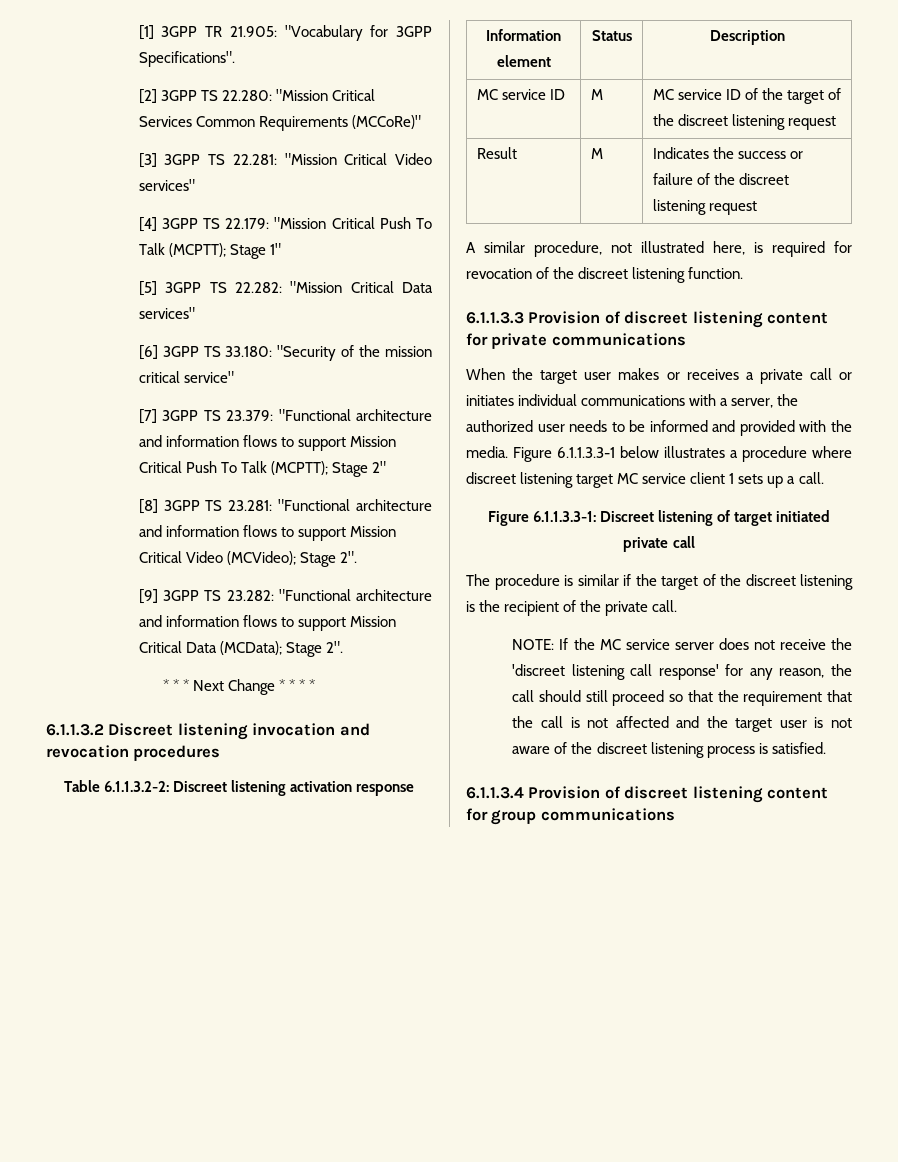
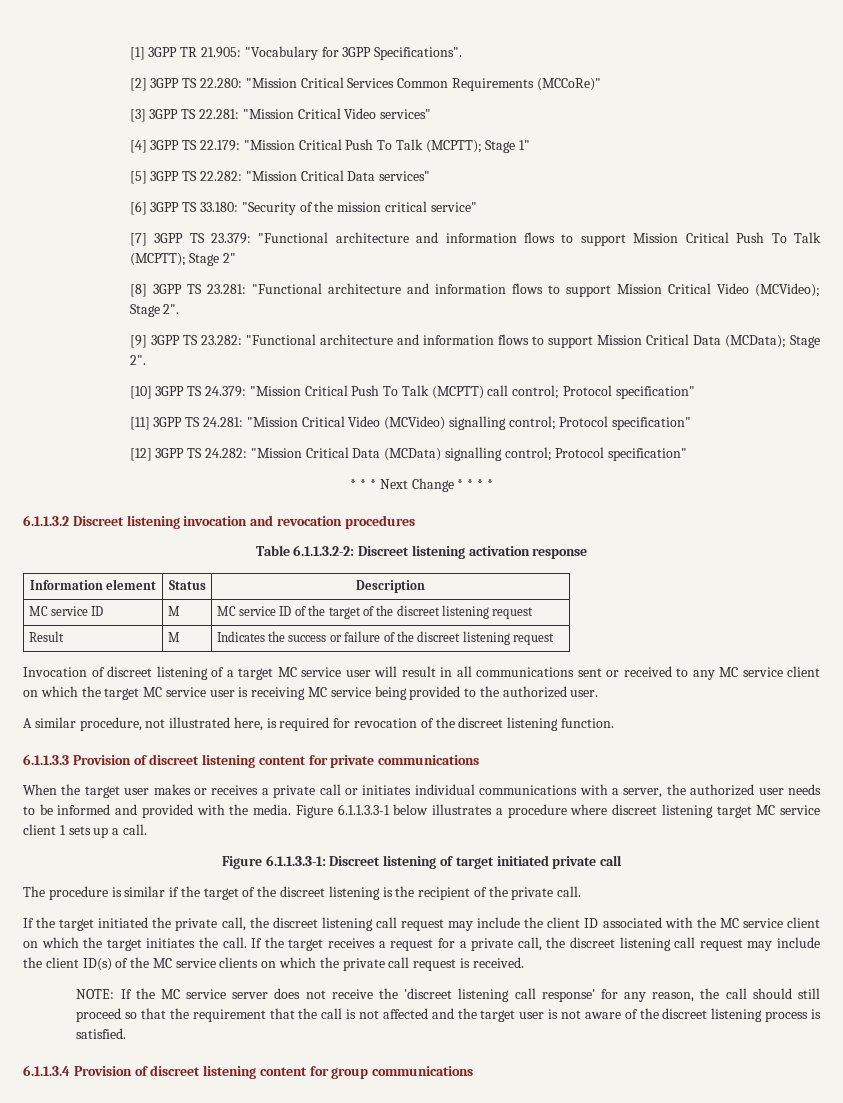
(343, 647) none -> [129,385,695,399] [129,416,692,430] [129,447,688,461] // [10] 3GPP TS 24.379: "Mission Critical Push To Talk (MCPTT) call control; Protocol specification" // [11] 3GPP TS 24.281: "Mission Critical Video (MCVideo) signalling control; Protocol specification" // [12] 3GPP TS 24.282: "Mission Critical Data (MCData) signalling control; Protocol specification"
(757, 208) none -> [23,666,820,680] [23,686,599,700] // Invocation of discreet listening of a target MC service user will result in all communications sent or received to any MC service client on which the target MC service user is receiving MC service being provided to the authorized user.
(678, 606) none -> [23,917,821,931] [23,937,820,951] [23,957,524,971] // If the target initiated the private call, the discreet listening call request may include the client ID associated with the MC service client on which the target initiates the call. If the target receives a request for a private call, the discreet listening call request may include the client ID(s) of the MC service clients on which the private call request is received.

